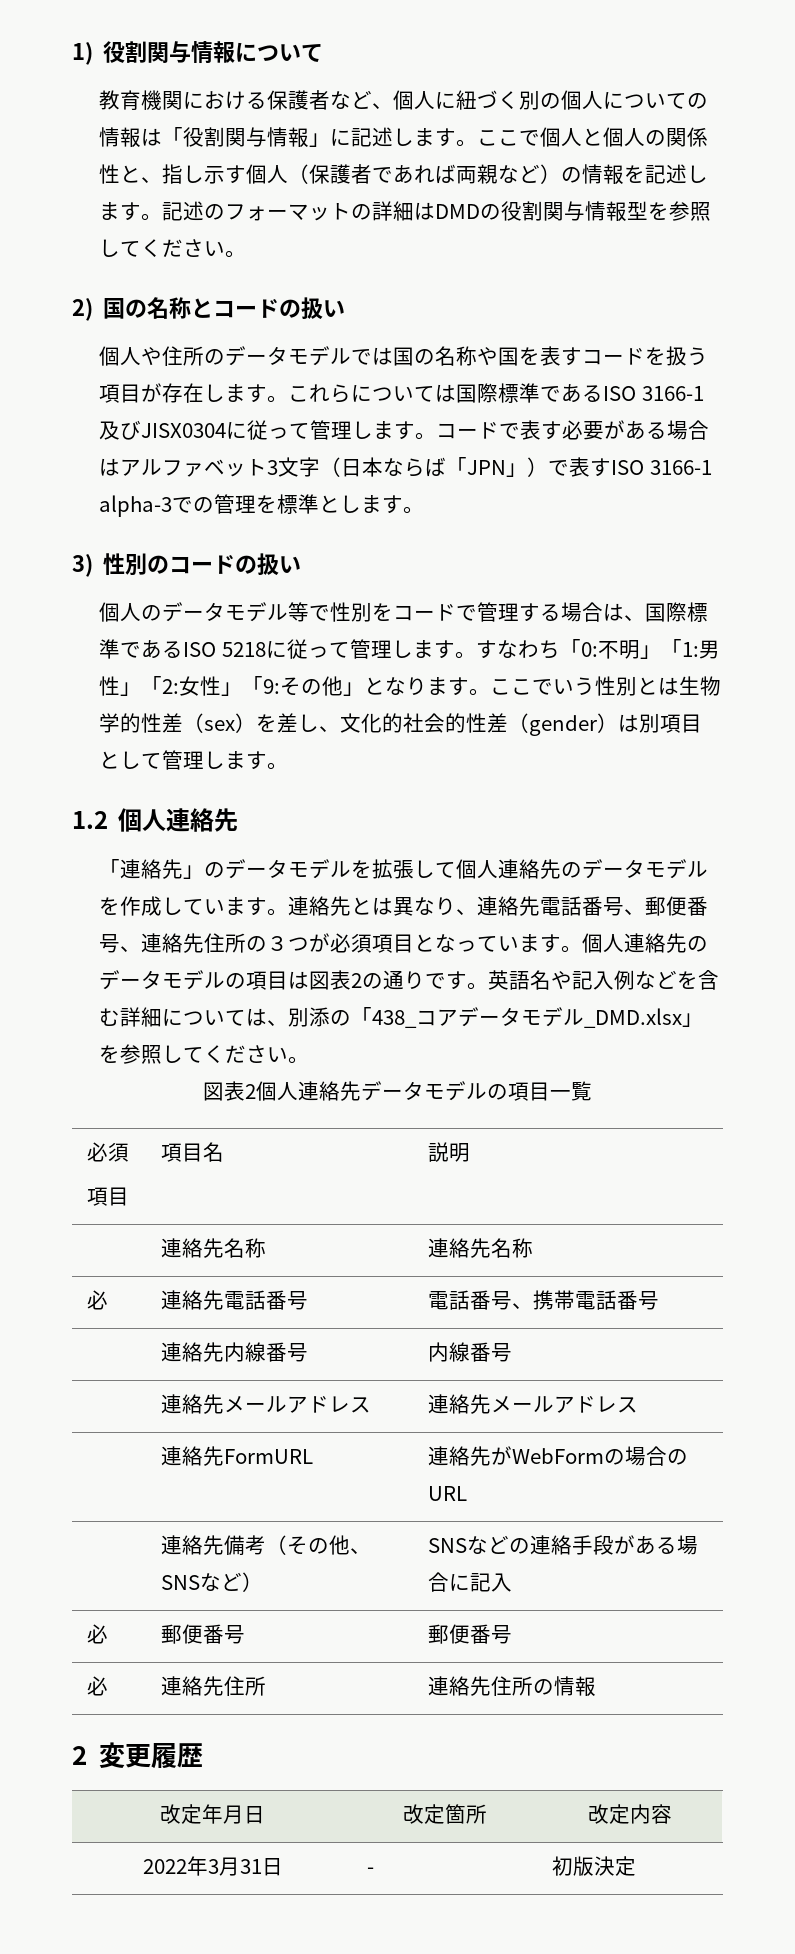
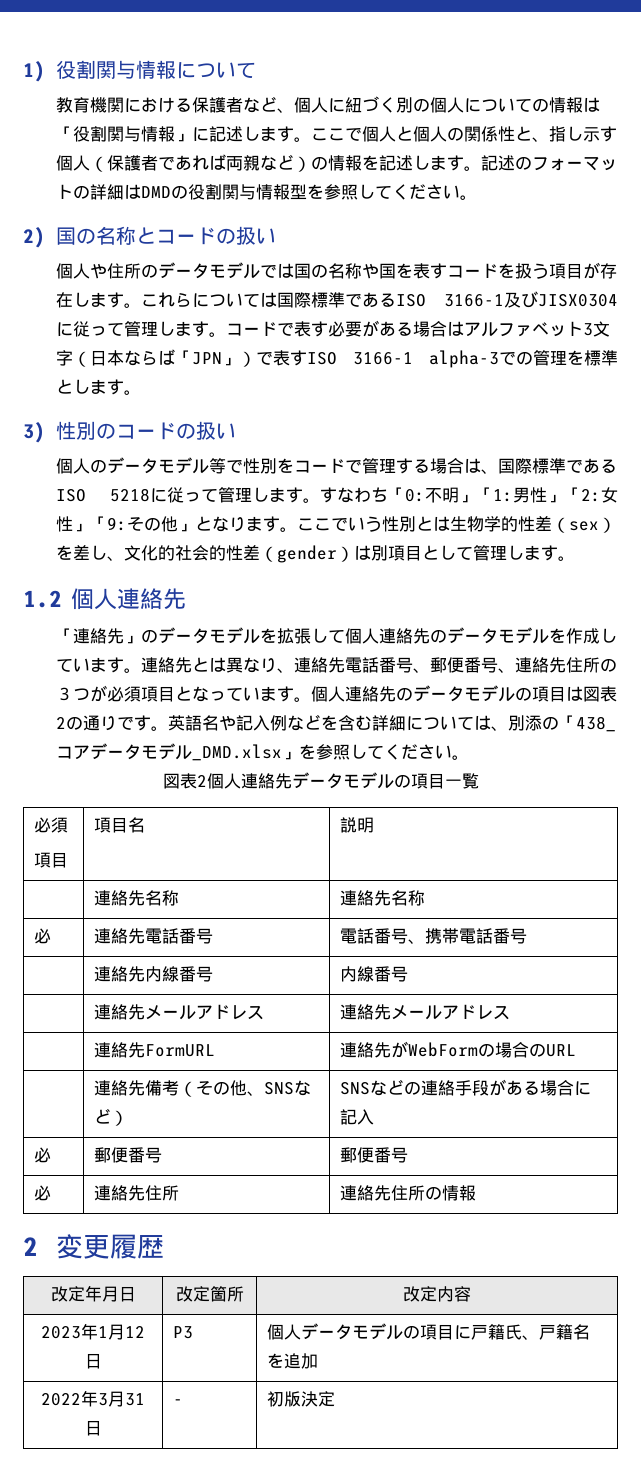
(672, 1814) none -> [41,1323,145,1340] [84,1353,102,1369] [173,1326,194,1339] [267,1323,591,1340] [267,1353,319,1369] // 2023年1月12日 | P3 | 個人データモデルの項目に戸籍氏、戸籍名を追加

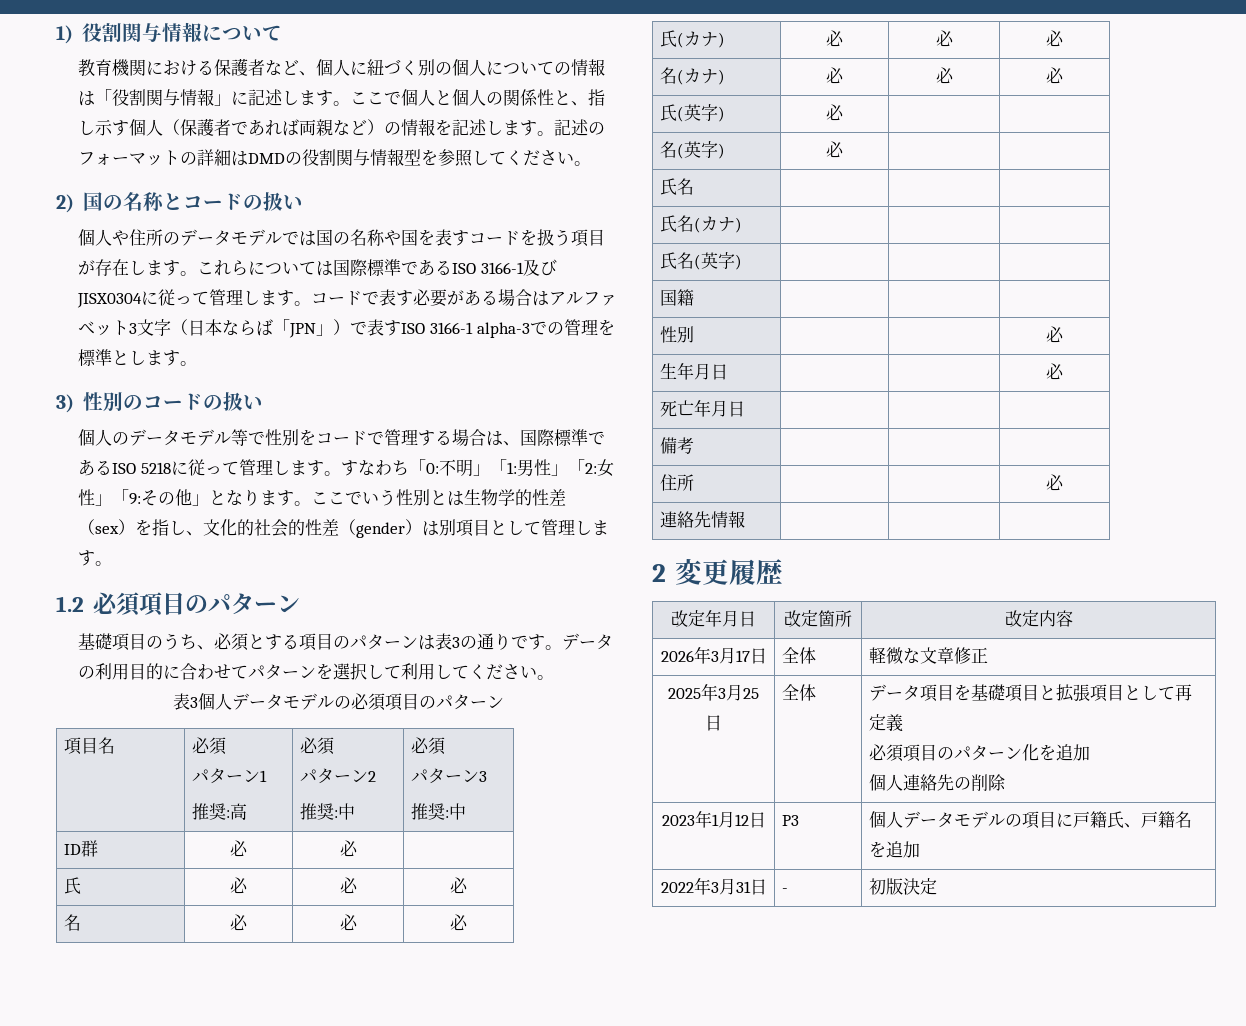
[73,545,91,560] 差 -> [152,519,170,536] 指
[70,588,186,610] [56,627,618,644] [56,657,618,673] [56,685,618,702] [56,714,617,732] [56,743,470,761] [162,772,479,789] [34,817,69,833] [34,852,69,868] [94,817,146,833] [340,817,375,833] [94,890,180,906] [340,890,426,906] [34,928,52,944] [94,928,214,944] [340,928,528,944] [94,966,214,982] [340,966,409,982] [94,1004,265,1020] [340,1004,511,1020] [94,1042,216,1058] [340,1041,577,1058] [94,1080,312,1097] [94,1108,129,1126] [340,1079,592,1096] [340,1109,375,1125] [34,1147,52,1163] [94,1147,163,1163] [340,1147,409,1163] [34,1185,52,1201] [94,1185,180,1201] [340,1185,477,1201] 個人連絡先 // 「連絡先」のデータモデルを拡張して個人連絡先のデータモデルを作成しています。連絡先とは異なり、連絡先電話番号、郵便番号、連絡先住所の３つが必須項目となっています。個人連絡先のデータモデルの項目は図表2の通りです。英語名や記入例などを含む詳細については、別添の「438_コアデータモデル_DMD.xlsx」を参照してください。 // 図表2個人連絡先データモデルの項目一覧 // 必須 // 項目 | 項目名 | 説明 // | 連絡先名称 | 連絡先名称 // 必 | 連絡先電話番号 | 電話番号、携帯電話番号 // | 連絡先内線番号 | 内線番号 // | 連絡先メールアドレス | 連絡先メールアドレス // | 連絡先FormURL | 連絡先がWebFormの場合のURL // | 連絡先備考（その他、SNSなど） | SNSなどの連絡手段がある場合に記入 // 必 | 郵便番号 | 郵便番号 // 必 | 連絡先住所 | 連絡先住所の情報 -> [92,592,300,616] [78,633,614,651] [78,663,555,680] [172,693,504,711] [63,737,115,755] [191,737,226,755] [191,768,267,784] [191,803,247,820] [299,737,334,755] [299,768,376,784] [299,803,355,820] [410,737,445,755] [410,768,487,784] [410,803,466,820] [63,840,98,857] [230,840,248,857] [339,840,358,857] [63,877,81,894] [230,877,248,894] [339,877,358,894] [450,877,468,894] [63,914,81,931] [230,914,248,931] [339,914,358,931] [450,914,468,931] [659,30,725,48] [826,30,844,47] [935,30,954,47] [1046,30,1064,47] [659,67,725,85] [826,67,844,84] [935,67,954,84] [1046,67,1064,84] [659,104,725,122] [826,104,844,121] [659,141,725,159] [826,141,844,158] [659,178,694,195] [659,215,742,233] [659,252,742,270] [659,289,694,306] [659,326,694,343] [1046,326,1064,343] [659,362,728,380] [1046,363,1064,380] [659,399,745,417] [659,437,694,454] [659,474,694,491] [1046,474,1064,491] [659,511,745,528] 必須項目のパターン // 基礎項目のうち、必須とする項目のパターンは表3の通りです。データの利用目的に合わせてパターンを選択して利用してください。 // 表3個人データモデルの必須項目のパターン // 項目名 | 必須 // パターン1 // 推奨:高 | 必須 // パターン2 // 推奨:中 | 必須 // パターン3 // 推奨:中 // ID群 | 必 | 必 | // 氏 | 必 | 必 | 必 // 名 | 必 | 必 | 必 // 氏(カナ) | 必 | 必 | 必 // 名(カナ) | 必 | 必 | 必 // 氏(英字) | 必 | | // 名(英字) | 必 | | // 氏名 | | | // 氏名(カナ) | | | // 氏名(英字) | | | // 国籍 | | | // 性別 | | | 必 // 生年月日 | | | 必 // 死亡年月日 | | | // 備考 | | | // 住所 | | | 必 // 連絡先情報 | | |
(471, 1294) none -> [660,646,767,664] [781,647,816,664] [868,647,988,664] [668,683,759,701] [705,715,722,731] [781,684,816,701] [868,684,1192,702] [868,714,903,732] [868,744,1090,762] [868,774,1006,791] // 2026年3月17日 | 全体 | 軽微な文章修正 // 2025年3月25日 | 全体 | データ項目を基礎項目と拡張項目として再定義 // 必須項目のパターン化を追加 // 個人連絡先の削除

